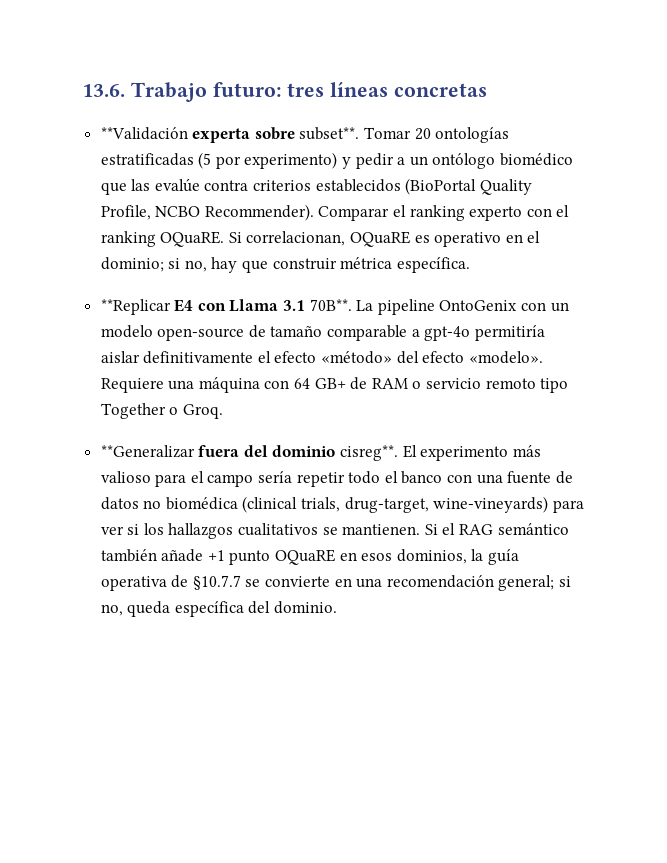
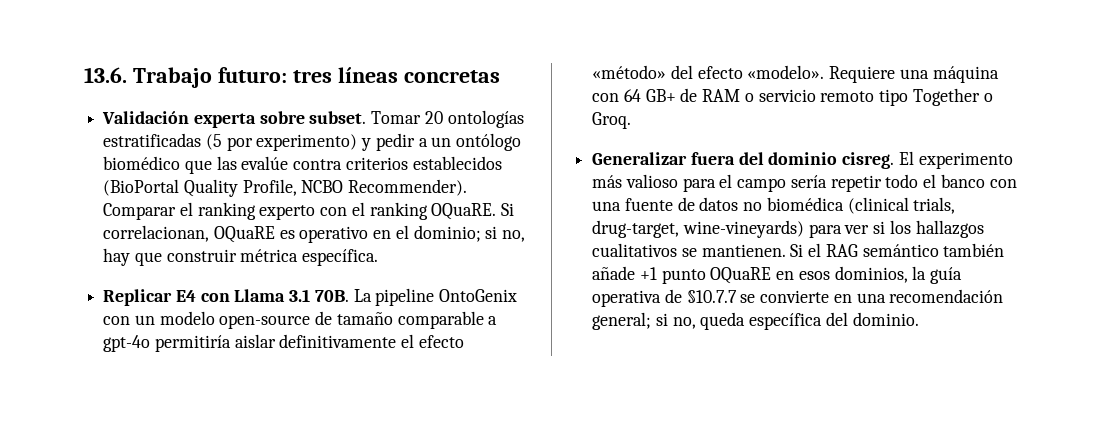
[100,127,188,140] **Validación -> [102,111,190,124] Validación
[299,127,360,140] subset**. -> [309,111,367,124] subset.
[100,299,171,315] **Replicar -> [103,289,173,306] Replicar
[309,299,352,311] 70B**. -> [314,290,349,302] 70B.
[100,445,195,458] **Generalizar -> [592,152,688,165] Generalizar
[340,445,399,461] cisreg**. -> [842,152,895,169] cisreg.

